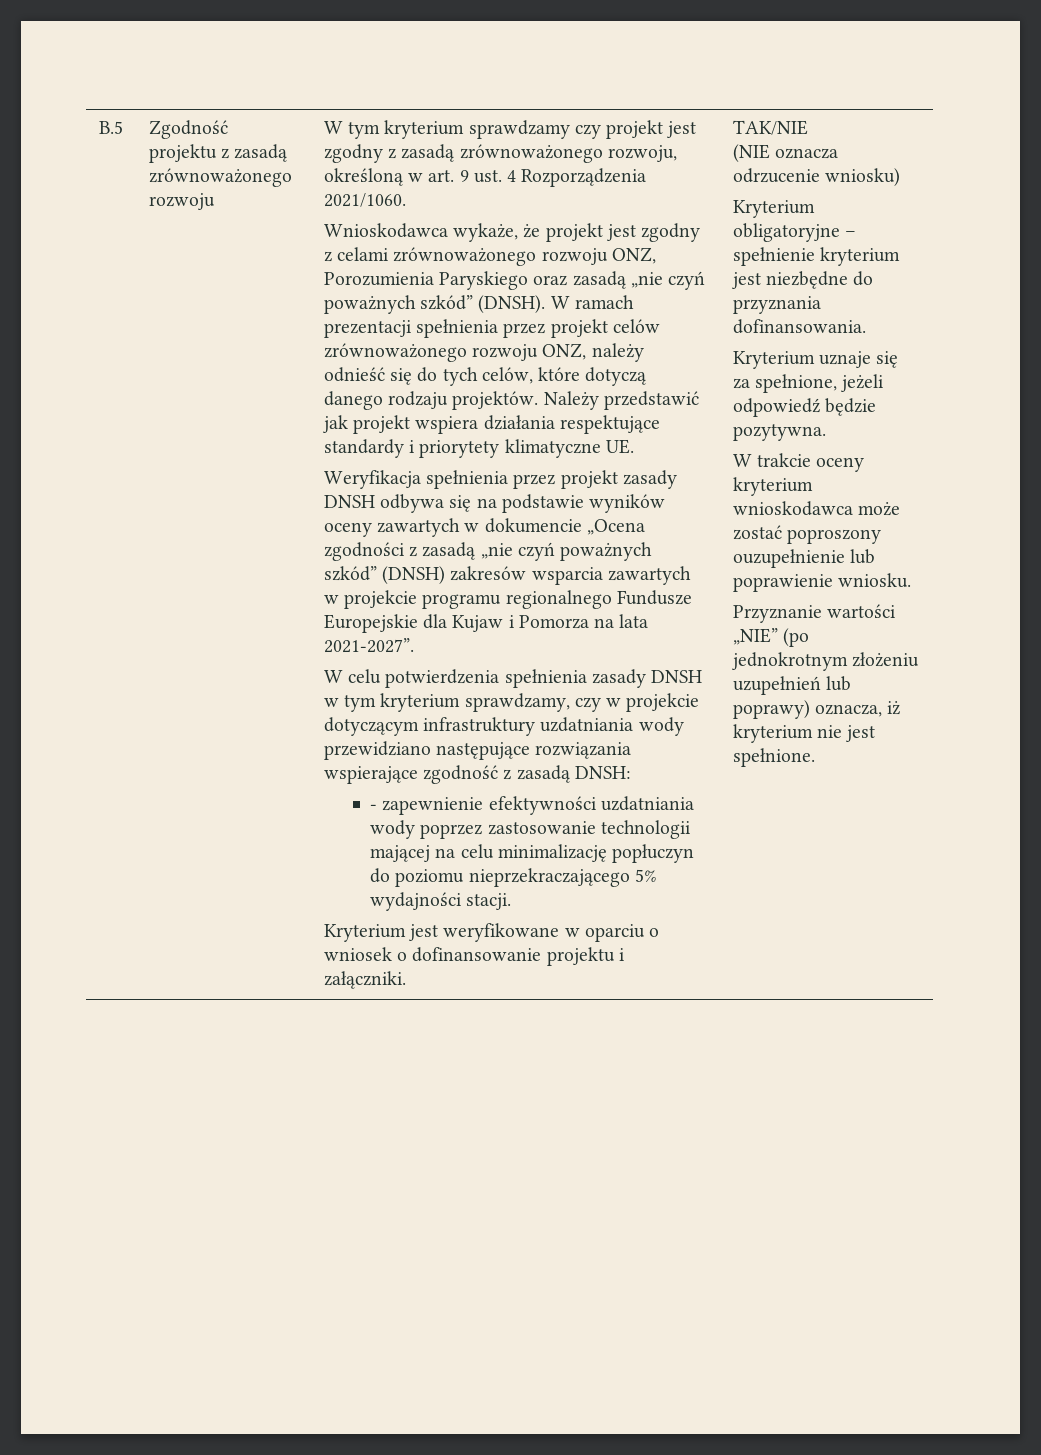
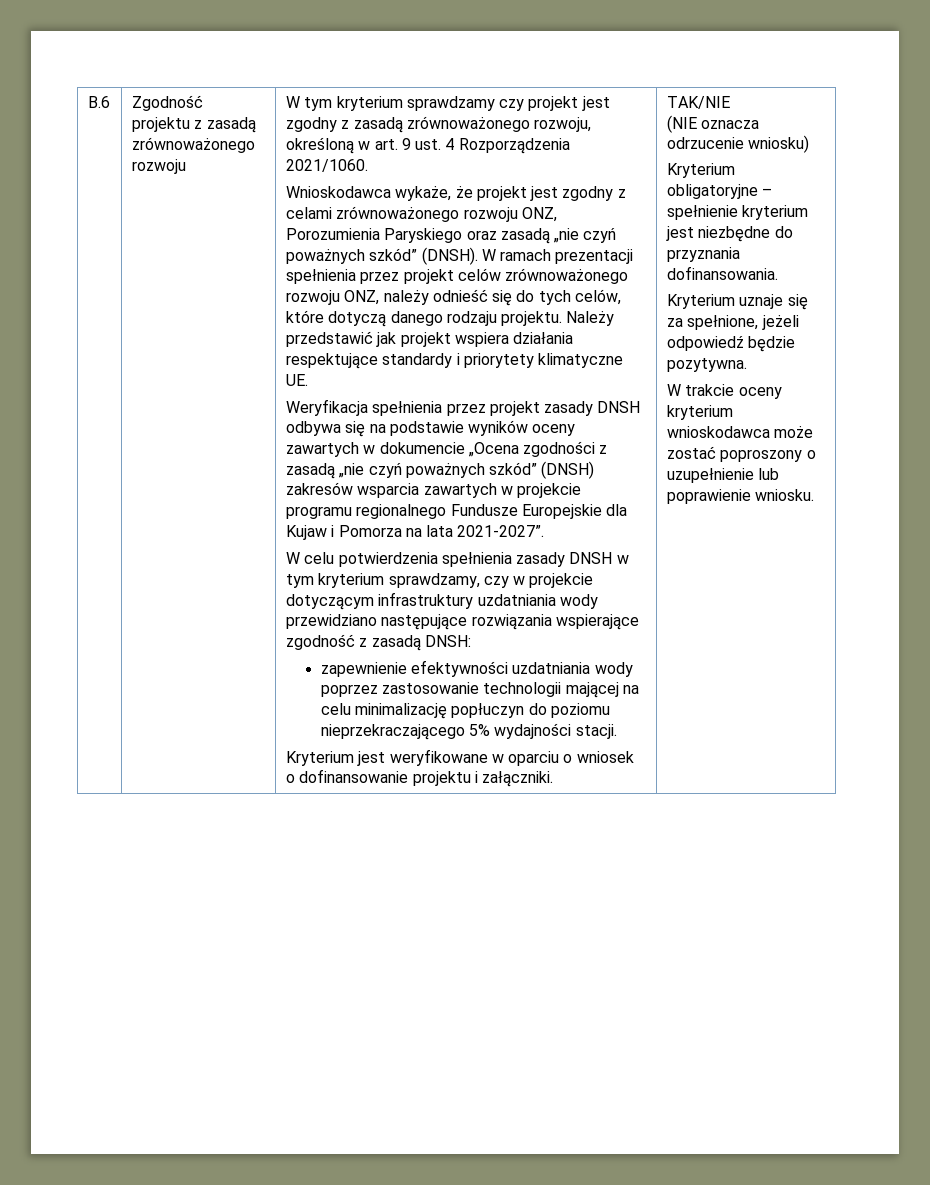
[98,121,123,134] B.5 -> [87,96,110,108] B.6
[452,391,539,410] projektów. -> [501,311,563,326] projektu.
[370,804,378,810] - -> (471, 641) none
[732,549,845,568] ouzupełnienie -> [806,450,816,459] [666,468,754,483] o uzupełnienie
[732,604,896,623] [732,628,809,647] [731,652,919,671] [732,676,851,695] [732,700,901,719] [732,724,876,743] [732,748,815,767] // Przyznanie wartości „NIE” (po jednokrotnym złożeniu uzupełnień lub poprawy) oznacza, iż kryterium nie jest spełnione. -> (815, 495) none

